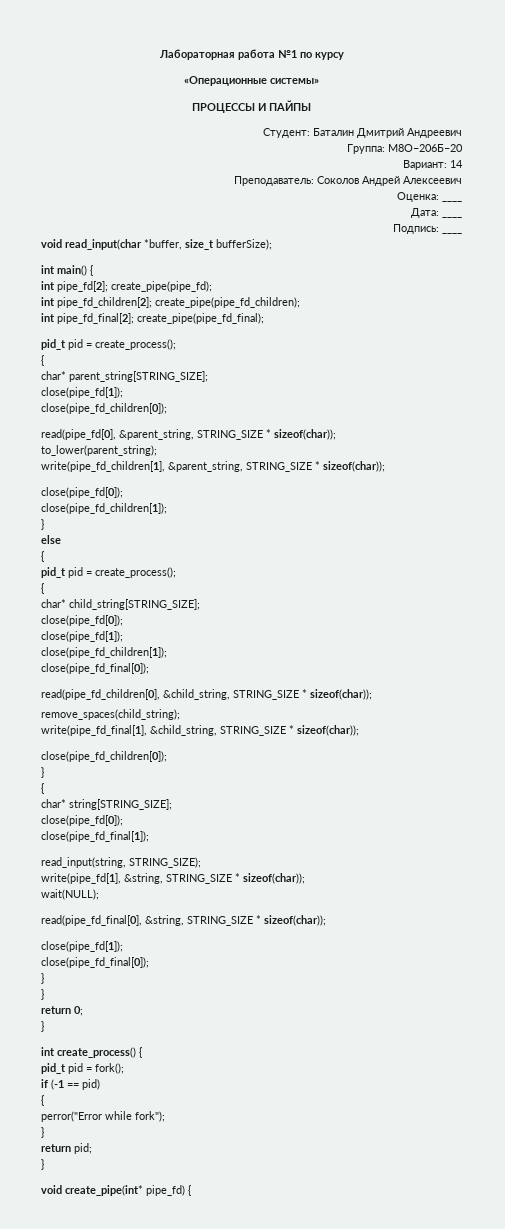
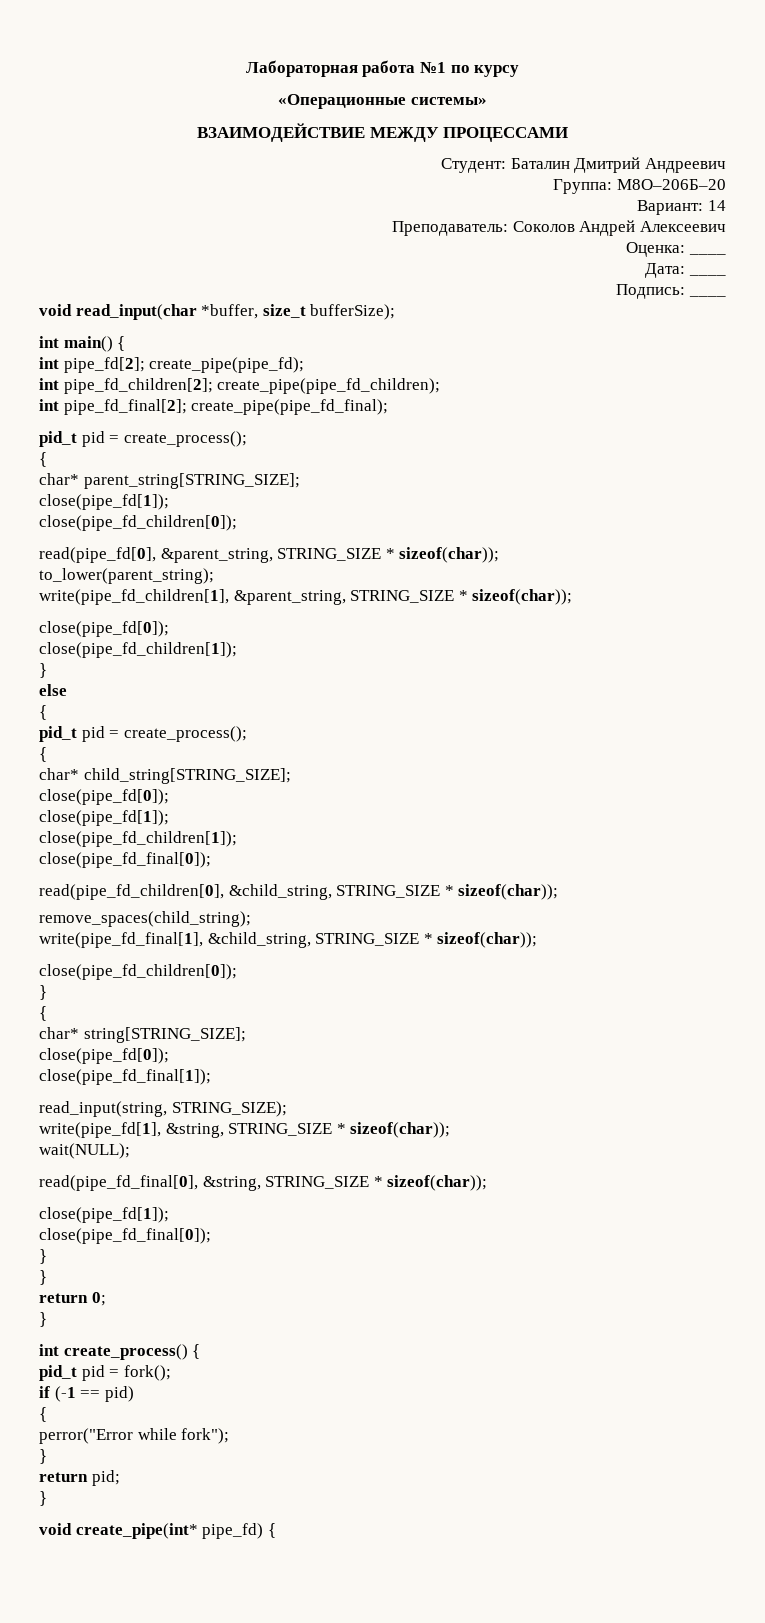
[192,100,311,113] ПРОЦЕССЫ И ПАЙПЫ -> [197,123,568,142] ВЗАИМОДЕЙСТВИЕ МЕЖДУ ПРОЦЕССАМИ

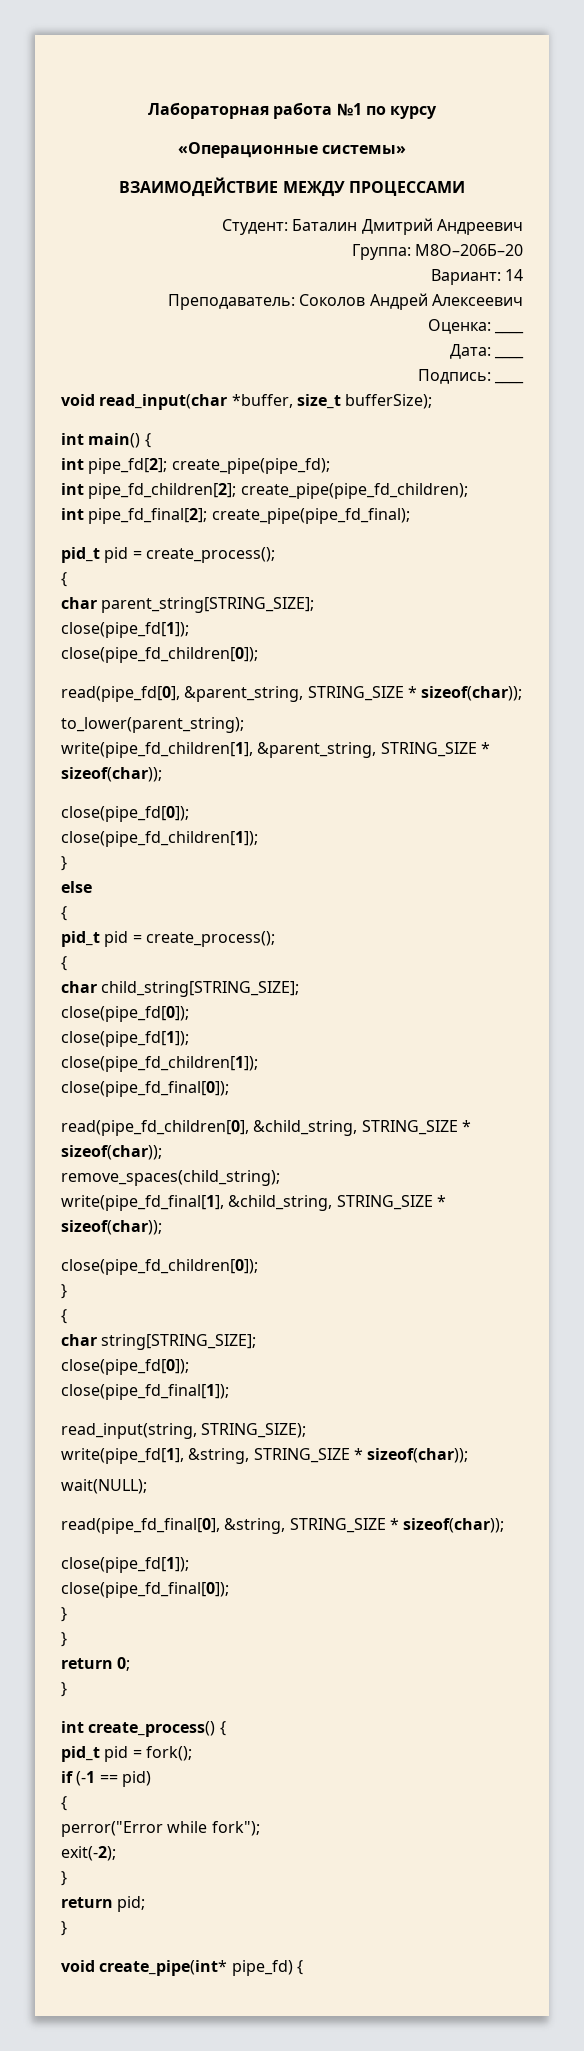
[39,473,79,485] char* -> [61,597,97,609] char
[39,768,79,780] char* -> [61,981,97,993] char
[39,1027,79,1039] char* -> [61,1334,97,1346] char
(230, 1436) none -> [61,1846,116,1861] // exit(-2);

